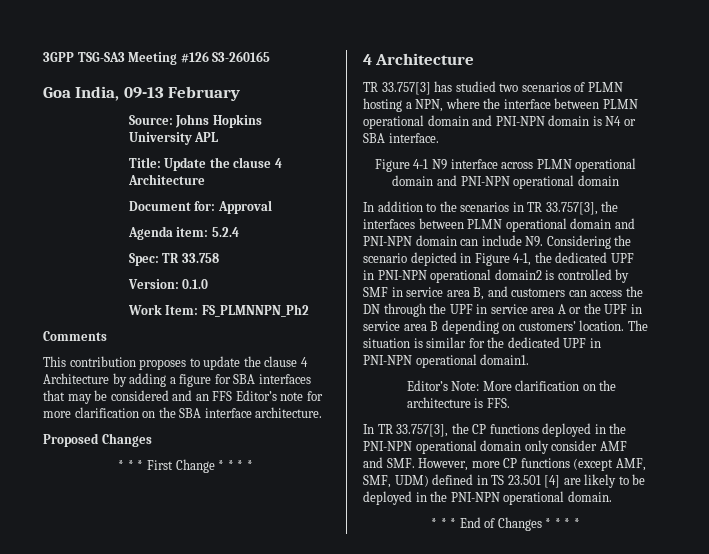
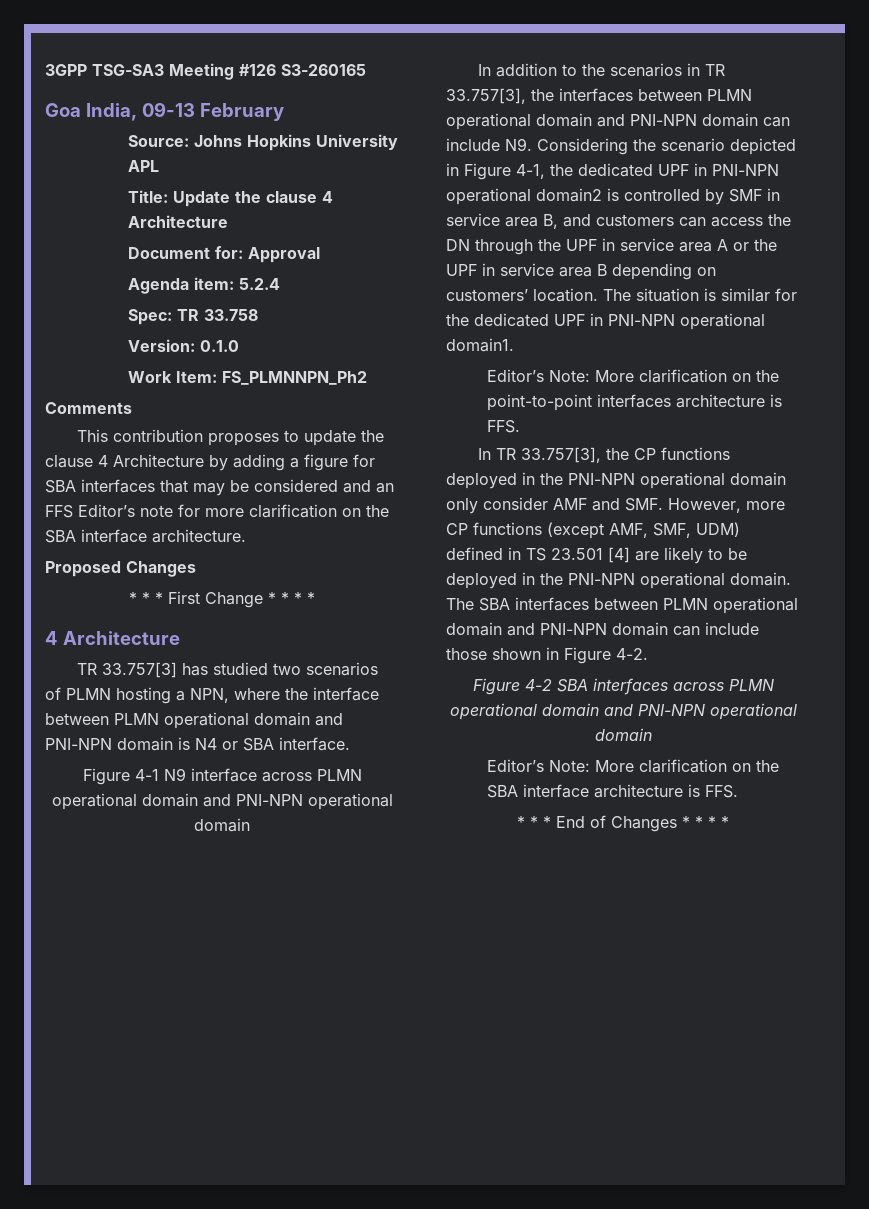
(617, 385) none -> [487,394,672,411] point-to-point interfaces
(612, 496) none -> [446,597,798,614] [446,622,759,636] [446,647,648,664] [472,678,774,695] [449,703,797,720] [594,728,652,741] [487,759,780,773] [487,784,739,798] The SBA interfaces between PLMN operational domain and PNI-NPN domain can include those shown in Figure 4-2. // Figure 4-2 SBA interfaces across PLMN operational domain and PNI-NPN operational domain // Editor’s Note: More clarification on the SBA interface architecture is FFS.

